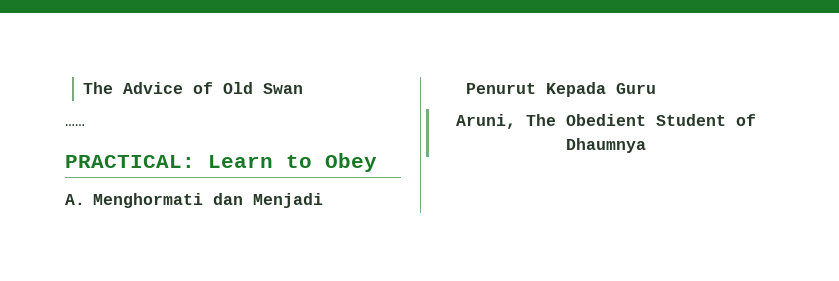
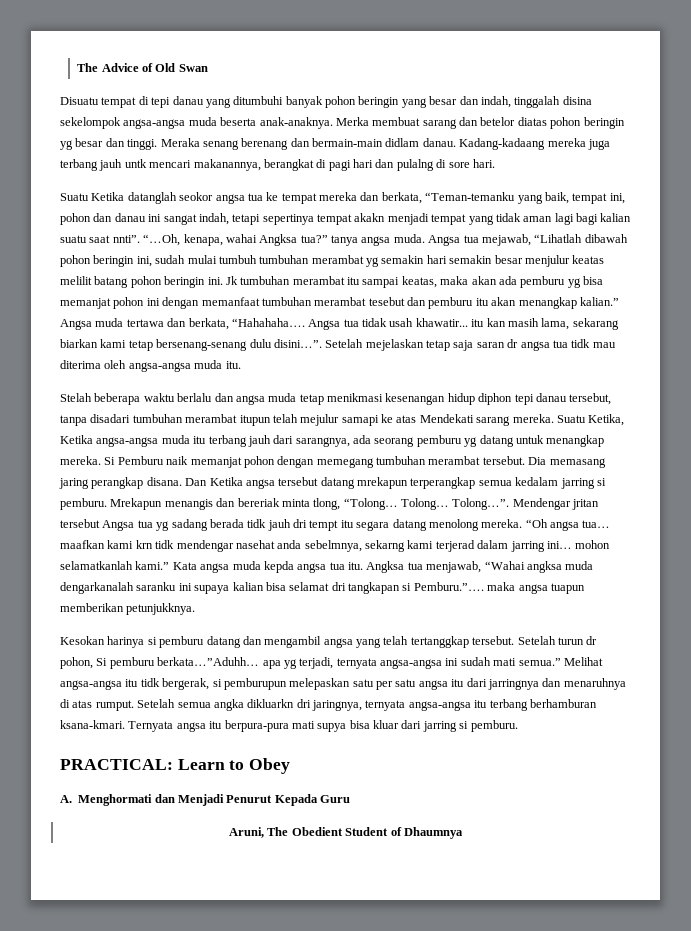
[65,124,85,126] …… -> [60,96,592,108] [60,117,625,129] [60,138,610,150] [60,159,495,171] [60,192,625,204] [60,213,632,225] [60,234,628,246] [60,255,605,267] [60,276,603,288] [60,297,619,309] [60,318,619,330] [60,339,616,351] [60,360,241,372] [60,393,612,405] [60,414,625,426] [60,435,605,447] [60,456,606,468] [59,477,606,489] [60,498,600,510] [60,519,611,531] [60,540,611,552] [60,561,594,573] [60,582,585,594] [60,603,196,615] [60,636,598,648] [60,657,603,669] [60,678,626,690] [60,699,597,711] [60,720,518,732] Disuatu tempat di tepi danau yang ditumbuhi banyak pohon beringin yang besar dan indah, tinggalah disina sekelompok angsa-angsa muda beserta anak-anaknya. Merka membuat sarang dan betelor diatas pohon beringin yg besar dan tinggi. Meraka senang berenang dan bermain-main didlam danau. Kadang-kadaang mereka juga terbang jauh untk mencari makanannya, berangkat di pagi hari dan pulalng di sore hari. // Suatu Ketika datanglah seokor angsa tua ke tempat mereka dan berkata, “Teman-temanku yang baik, tempat ini, pohon dan danau ini sangat indah, tetapi sepertinya tempat akakn menjadi tempat yang tidak aman lagi bagi kalian suatu saat nnti”. “…Oh, kenapa, wahai Angksa tua?” tanya angsa muda. Angsa tua mejawab, “Lihatlah dibawah pohon beringin ini, sudah mulai tumbuh tumbuhan merambat yg semakin hari semakin besar menjulur keatas melilit batang pohon beringin ini. Jk tumbuhan merambat itu sampai keatas, maka akan ada pemburu yg bisa memanjat pohon ini dengan memanfaat tumbuhan merambat tesebut dan pemburu itu akan menangkap kalian.” Angsa muda tertawa dan berkata, “Hahahaha…. Angsa tua tidak usah khawatir... itu kan masih lama, sekarang biarkan kami tetap bersenang-senang dulu disini…”. Setelah mejelaskan tetap saja saran dr angsa tua tidk mau diterima oleh angsa-angsa muda itu. // Stelah beberapa waktu berlalu dan angsa muda tetap menikmasi kesenangan hidup diphon tepi danau tersebut, tanpa disadari tumbuhan merambat itupun telah mejulur samapi ke atas Mendekati sarang mereka. Suatu Ketika, Ketika angsa-angsa muda itu terbang jauh dari sarangnya, ada seorang pemburu yg datang untuk menangkap mereka. Si Pemburu naik memanjat pohon dengan memegang tumbuhan merambat tersebut. Dia memasang jaring perangkap disana. Dan Ketika angsa tersebut datang mrekapun terperangkap semua kedalam jarring si pemburu. Mrekapun menangis dan bereriak minta tlong, “Tolong… Tolong… Tolong…”. Mendengar jritan tersebut Angsa tua yg sadang berada tidk jauh dri tempt itu segara datang menolong mereka. “Oh angsa tua… maafkan kami krn tidk mendengar nasehat anda sebelmnya, sekarng kami terjerad dalam jarring ini… mohon selamatkanlah kami.” Kata angsa muda kepda angsa tua itu. Angksa tua menjawab, “Wahai angksa muda dengarkanalah saranku ini supaya kalian bisa selamat dri tangkapan si Pemburu.”…. maka angsa tuapun memberikan petunjukknya. // Kesokan harinya si pemburu datang dan mengambil angsa yang telah tertanggkap tersebut. Setelah turun dr pohon, Si pemburu berkata…”Aduhh… apa yg terjadi, ternyata angsa-angsa ini sudah mati semua.” Melihat angsa-angsa itu tidk bergerak, si pemburupun melepaskan satu per satu angsa itu dari jarringnya dan menaruhnya di atas rumput. Setelah semua angka dikluarkn dri jaringnya, ternyata angsa-angsa itu terbang berhamburan ksana-kmari. Ternyata angsa itu berpura-pura mati supya bisa kluar dari jarring si pemburu.

